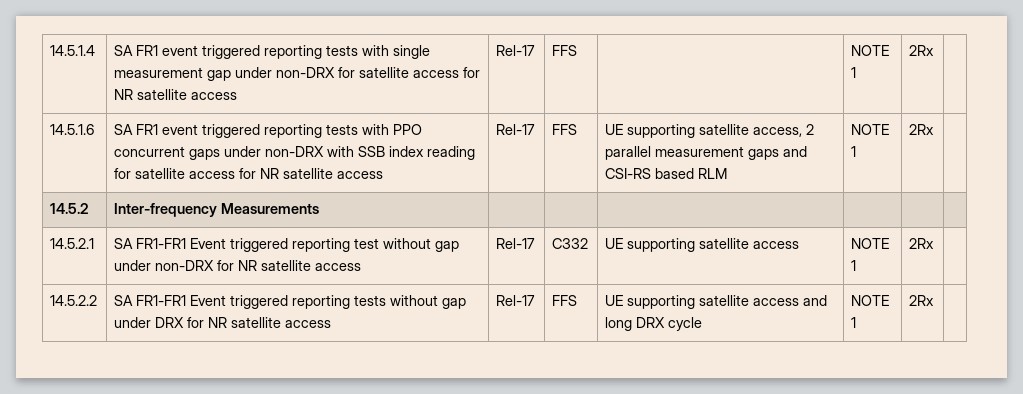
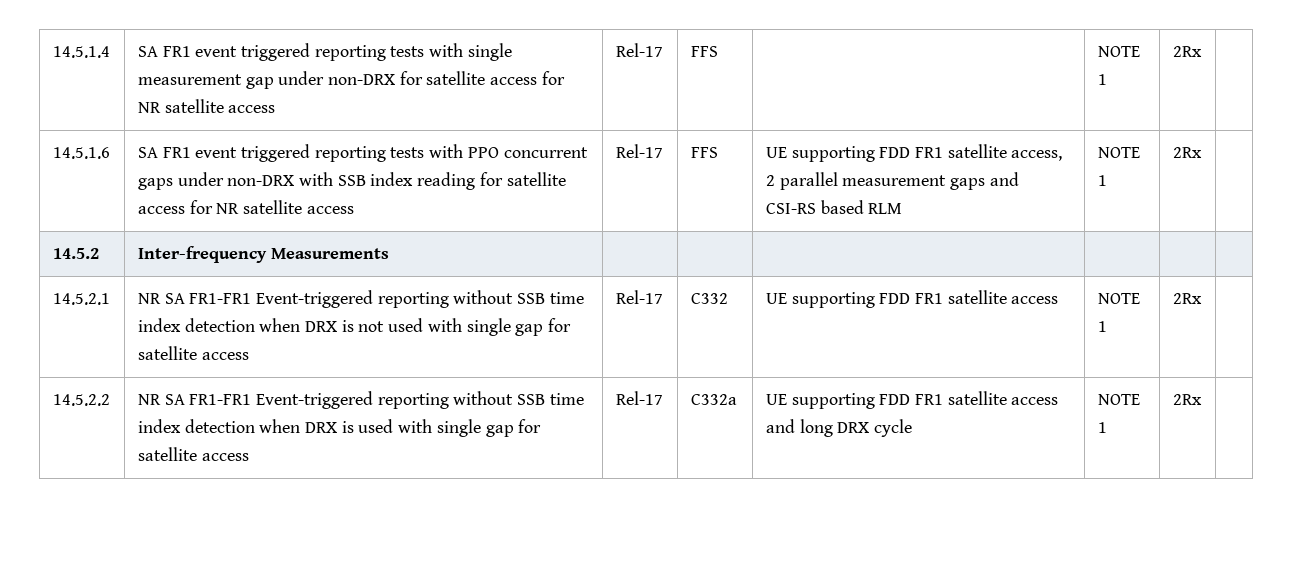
(696, 131) none -> [879,147,943,158] FDD FR1
[114,238,460,252] [114,260,258,271] SA FR1-FR1 Event triggered reporting test without gap under non-DRX for NR -> [137,290,584,308] [137,318,572,336] NR SA FR1-FR1 Event-triggered reporting without SSB time index detection when DRX is not used with single gap for
(696, 245) none -> [879,293,943,304] FDD FR1
[114,295,467,309] [114,317,332,328] [496,295,536,306] [552,295,578,306] [605,295,696,309] SA FR1-FR1 Event triggered reporting tests without gap under DRX for NR satellite access | Rel-17 | FFS | UE supporting -> [137,391,584,409] [137,419,542,437] [137,447,249,461] [615,391,663,405] [690,394,737,405] [765,393,943,409] NR SA FR1-FR1 Event-triggered reporting without SSB time index detection when DRX is used with single gap for satellite access | Rel-17 | C332a | UE supporting FDD FR1

